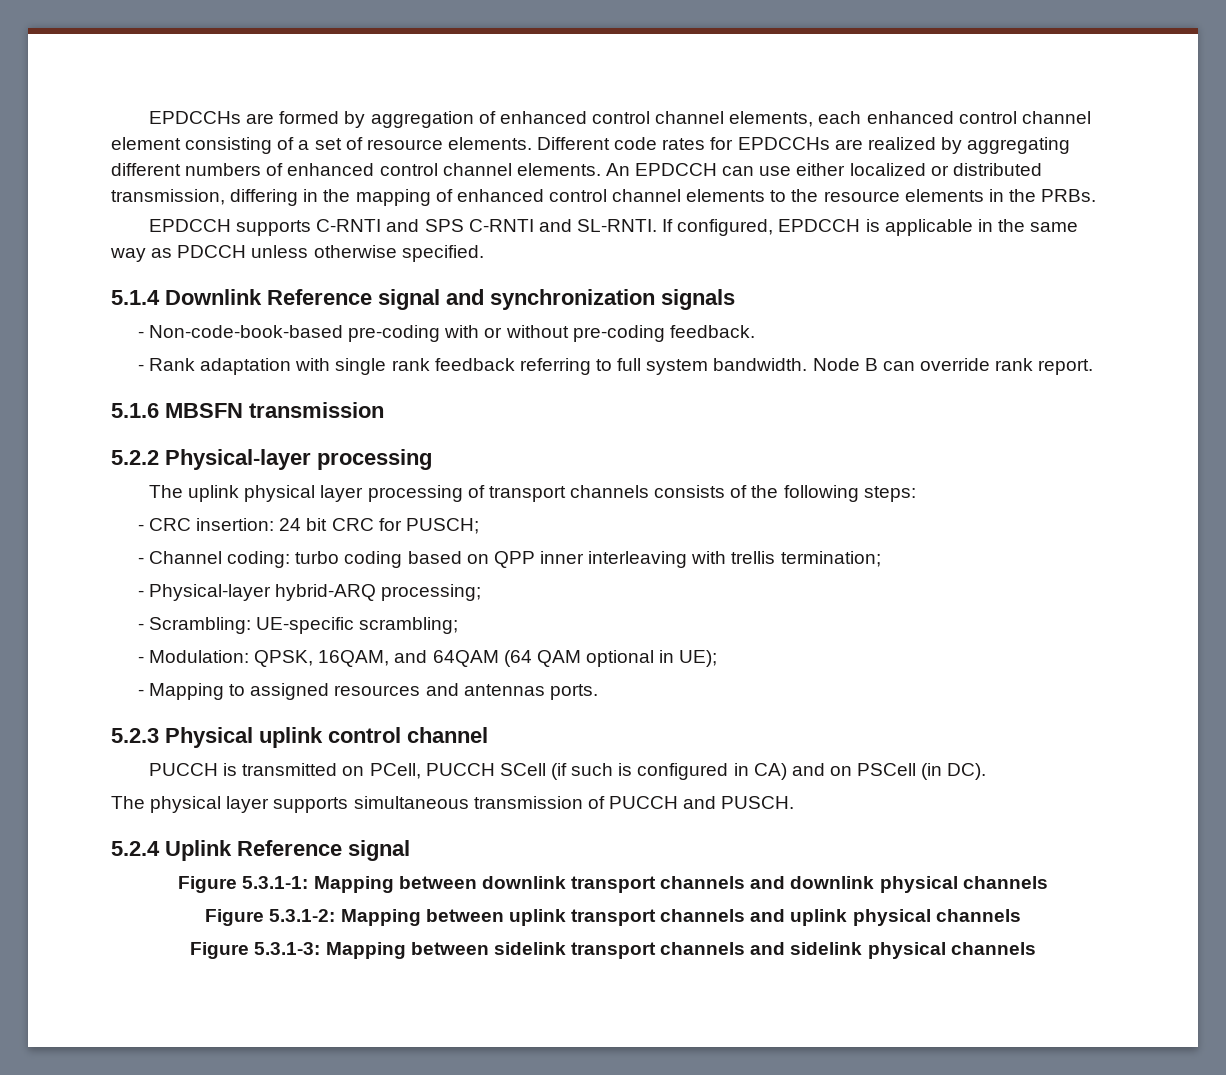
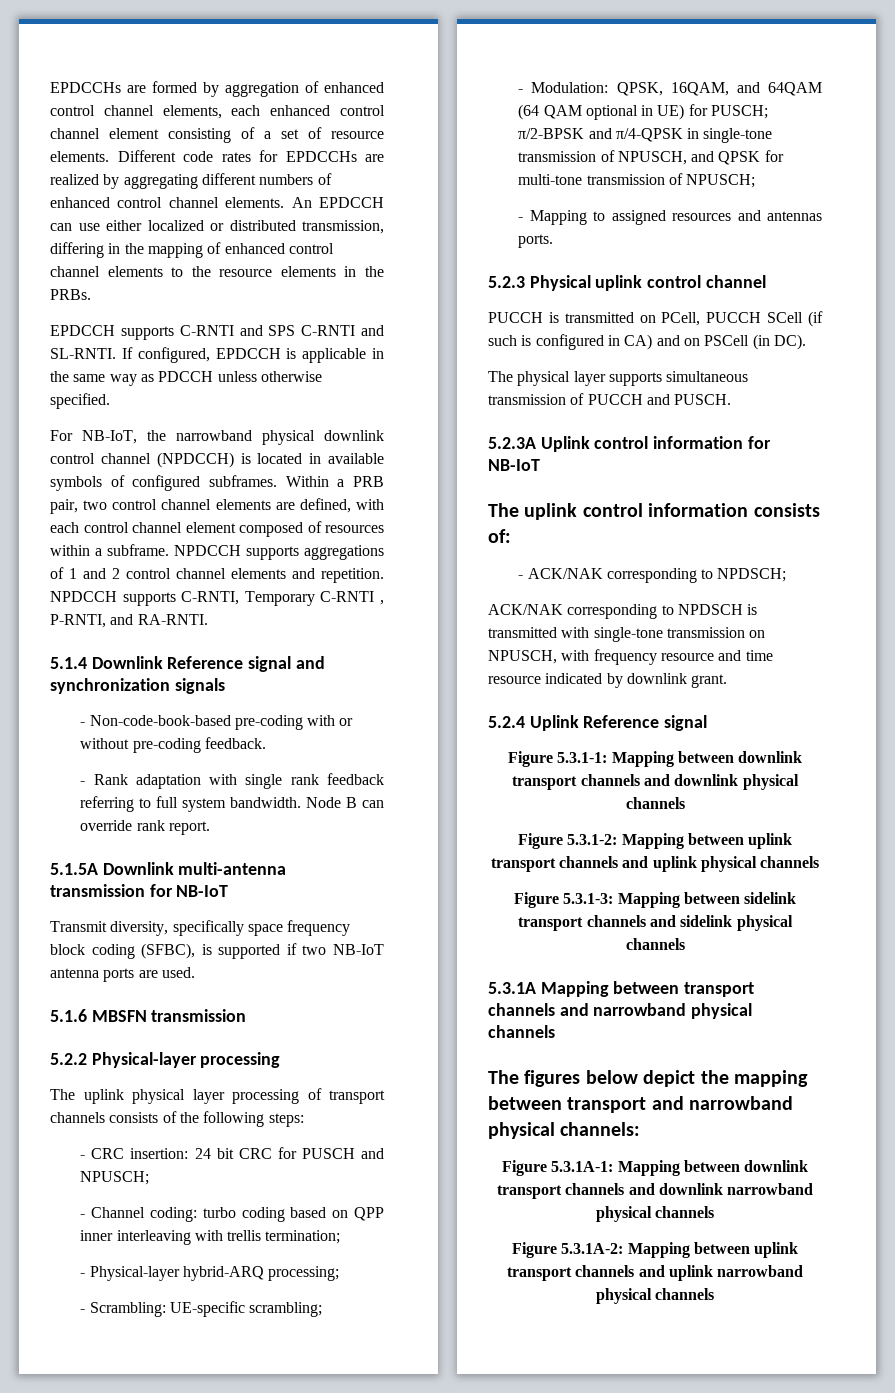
(484, 253) none -> [50,430,384,445] [50,452,384,468] [50,475,385,491] [50,498,384,514] [50,521,384,537] [50,544,384,560] [50,567,384,583] [50,591,384,606] [50,614,208,628] // For NB-IoT, the narrowband physical downlink control channel (NPDCCH) is located in available symbols of configured subframes. Within a PRB pair, two control channel elements are defined, with each control channel element composed of resources within a subframe. NPDCCH supports aggregations of 1 and 2 control channel elements and repetition. NPDCCH supports C-RNTI, Temporary C-RNTI , P-RNTI, and RA-RNTI.
(1094, 367) none -> [50,862,287,875] [50,884,229,897] [50,920,351,936] [50,943,384,959] [50,967,195,982] // 5.1.5A Downlink multi-antenna transmission for NB-IoT // Transmit diversity, specifically space frequency block coding (SFBC), is supported if two NB-IoT antenna ports are used.
[405,518,479,534] PUSCH; -> [301,1148,384,1159] [80,1171,150,1185] PUSCH and NPUSCH;
[679,650,718,667] UE); -> [657,104,769,120] [518,128,773,143] [518,150,784,165] [518,173,756,188] UE) for PUSCH; π/2-BPSK and π/4-QPSK in single-tone transmission of NPUSCH, and QPSK for multi-tone transmission of NPUSCH;
(795, 802) none -> [488,436,771,452] [488,459,540,471] [488,503,820,520] [488,529,511,543] [518,568,787,583] [488,604,758,619] [488,627,766,642] [488,649,773,665] [488,673,728,688] // 5.2.3A Uplink control information for NB-IoT // The uplink control information consists of: // - ACK/NAK corresponding to NPDSCH; // ACK/NAK corresponding to NPDSCH is transmitted with single-tone transmission on NPUSCH, with frequency resource and time resource indicated by downlink grant.
(1036, 948) none -> [488,981,755,997] [488,1003,753,1019] [488,1025,555,1038] [488,1070,808,1087] [488,1096,794,1113] [488,1122,641,1139] [501,1160,809,1176] [496,1183,814,1199] [595,1206,715,1222] [511,1242,799,1258] [506,1265,804,1281] [595,1288,715,1304] // 5.3.1A Mapping between transport channels and narrowband physical channels // The figures below depict the mapping between transport and narrowband physical channels: // Figure 5.3.1A-1: Mapping between downlink transport channels and downlink narrowband physical channels // Figure 5.3.1A-2: Mapping between uplink transport channels and uplink narrowband physical channels

